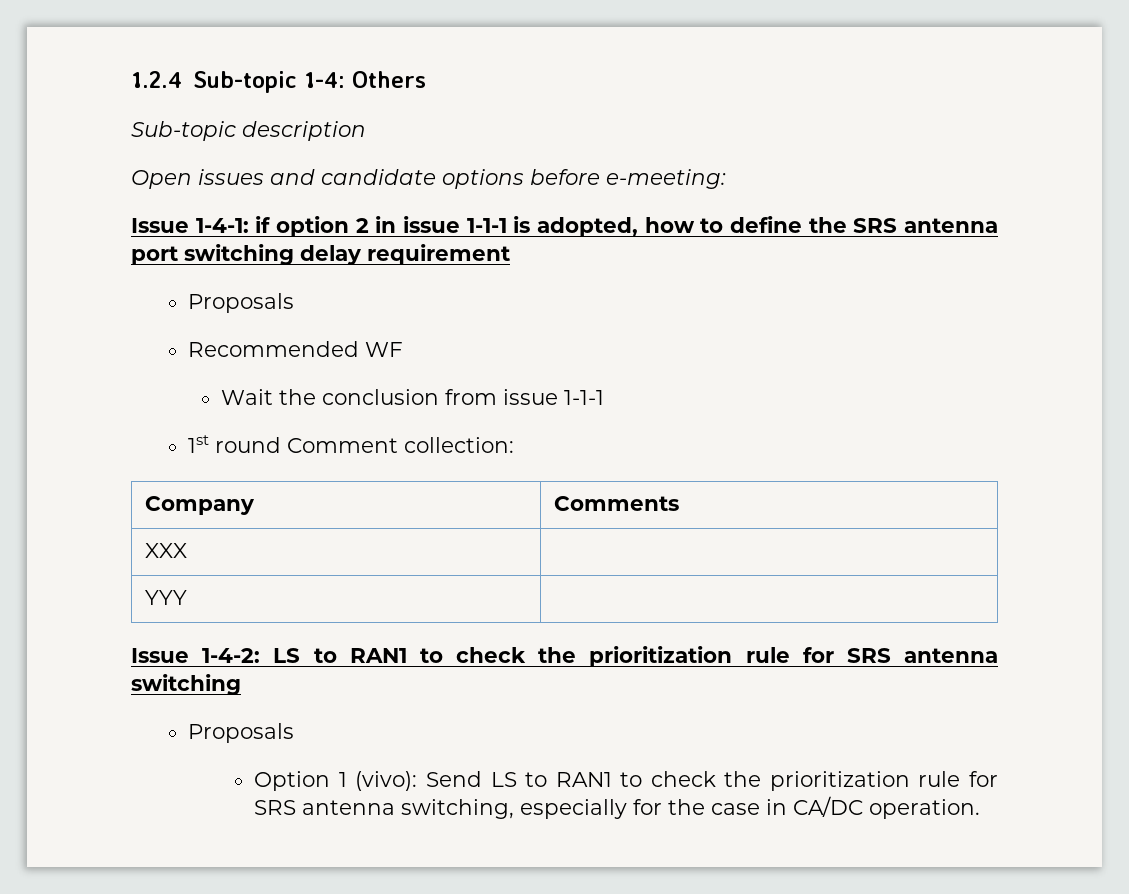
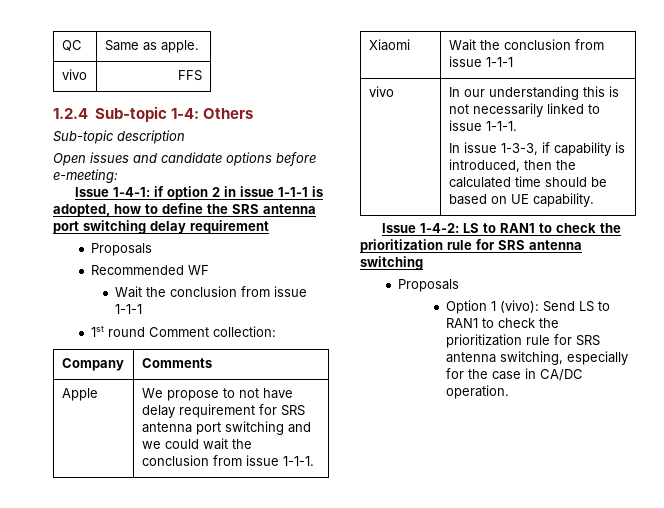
(131, 79) none -> [61,40,82,51] [104,40,199,53] [61,69,87,80] [178,70,203,81] QC | Same as apple. // vivo | FFS //
[145,543,188,558] [145,590,188,605] XXX | // YYY | -> [61,388,98,401] [141,388,293,401] [141,404,305,418] [141,421,311,435] [141,438,252,450] [141,455,314,466] [368,39,410,51] [448,39,604,51] [448,56,513,67] [368,86,394,97] [448,86,619,100] [448,103,600,117] [448,120,517,131] [448,142,625,156] [448,159,576,172] [448,176,607,188] [448,193,594,207] Apple | We propose to not have delay requirement for SRS antenna port switching and we could wait the conclusion from issue 1-1-1. // Xiaomi | Wait the conclusion from issue 1-1-1 // vivo | In our understanding this is not necessarily linked to issue 1-1-1. // In issue 1-3-3, if capability is introduced, then the calculated time should be based on UE capability.

